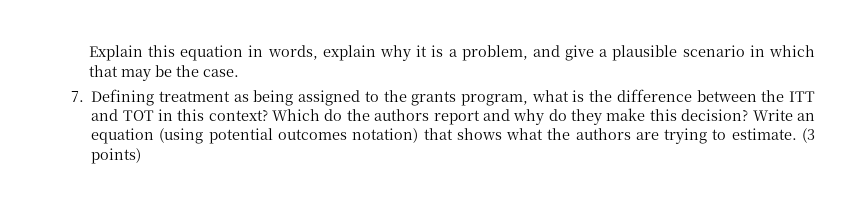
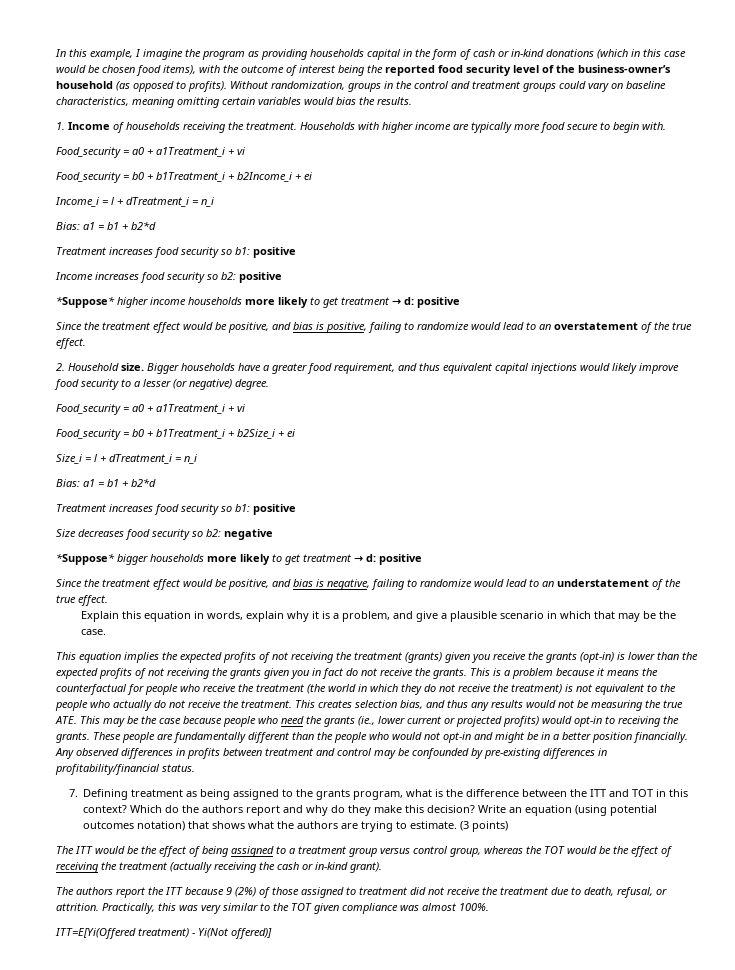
(88, 53) none -> [55,49,686,60] [56,65,671,76] [56,81,666,92] [56,97,412,108] [56,122,666,133] [56,147,245,158] [56,172,312,183] [55,197,214,207] [56,221,156,230] [56,247,296,258] [55,272,282,283] [56,296,460,308] [56,322,692,333] [56,338,86,349] [56,363,679,374] [54,379,269,390] [56,404,245,415] [56,429,295,440] [56,454,197,464] [56,478,156,487] [56,504,296,515] [56,529,273,540] [56,553,422,565] [56,579,681,590] [56,595,108,606] In this example, I imagine the program as providing households capital in the form of cash or in-kind donations (which in this case would be chosen food items), with the outcome of interest being the reported food security level of the business-owner’s household (as opposed to profits). Without randomization, groups in the control and treatment groups could vary on baseline characteristics, meaning omitting certain variables would bias the results. // 1. Income of households receiving the treatment. Households with higher income are typically more food secure to begin with. // Food_security = a0 + a1Treatment_i + vi // Food_security = b0 + b1Treatment_i + b2Income_i + ei // Income_i = l + dTreatment_i = n_i // Bias: a1 = b1 + b2*d // Treatment increases food security so b1: positive // Income increases food security so b2: positive // *Suppose* higher income households more likely to get treatment → d: positive // Since the treatment effect would be positive, and bias is positive, failing to randomize would lead to an overstatement of the true effect. // 2. Household size. Bigger households have a greater food requirement, and thus equivalent capital injections would likely improve food security to a lesser (or negative) degree. // Food_security = a0 + a1Treatment_i + vi // Food_security = b0 + b1Treatment_i + b2Size_i + ei // Size_i = l + dTreatment_i = n_i // Bias: a1 = b1 + b2*d // Treatment increases food security so b1: positive // Size decreases food security so b2: negative // *Suppose* bigger households more likely to get treatment → d: positive // Since the treatment effect would be positive, and bias is negative, failing to randomize would lead to an understatement of the true effect. //
(239, 73) none -> [56,652,698,663] [56,668,658,679] [56,684,676,695] [55,700,683,711] [55,716,679,727] [56,732,688,743] [55,748,607,759] [55,764,195,775] // This equation implies the expected profits of not receiving the treatment (grants) given you receive the grants (opt-in) is lower than the expected profits of not receiving the grants given you in fact do not receive the grants. This is a problem because it means the counterfactual for people who receive the treatment (the world in which they do not receive the treatment) is not equivalent to the people who actually do not receive the treatment. This creates selection bias, and thus any results would not be measuring the true ATE. This may be the case because people who need the grants (ie., lower current or projected profits) would opt-in to receiving the grants. These people are fundamentally different than the people who would not opt-in and might be in a better position financially. Any observed differences in profits between treatment and control may be confounded by pre-existing differences in profitability/financial status.
(142, 156) none -> [56,846,672,857] [56,862,382,873] [56,887,667,898] [56,903,489,914] [55,928,272,939] // The ITT would be the effect of being assigned to a treatment group versus control group, whereas the TOT would be the effect of receiving the treatment (actually receiving the cash or in-kind grant). // The authors report the ITT because 9 (2%) of those assigned to treatment did not receive the treatment due to death, refusal, or attrition. Practically, this was very similar to the TOT given compliance was almost 100%. // ITT=E[Yi(Offered treatment) - Yi(Not offered)]

